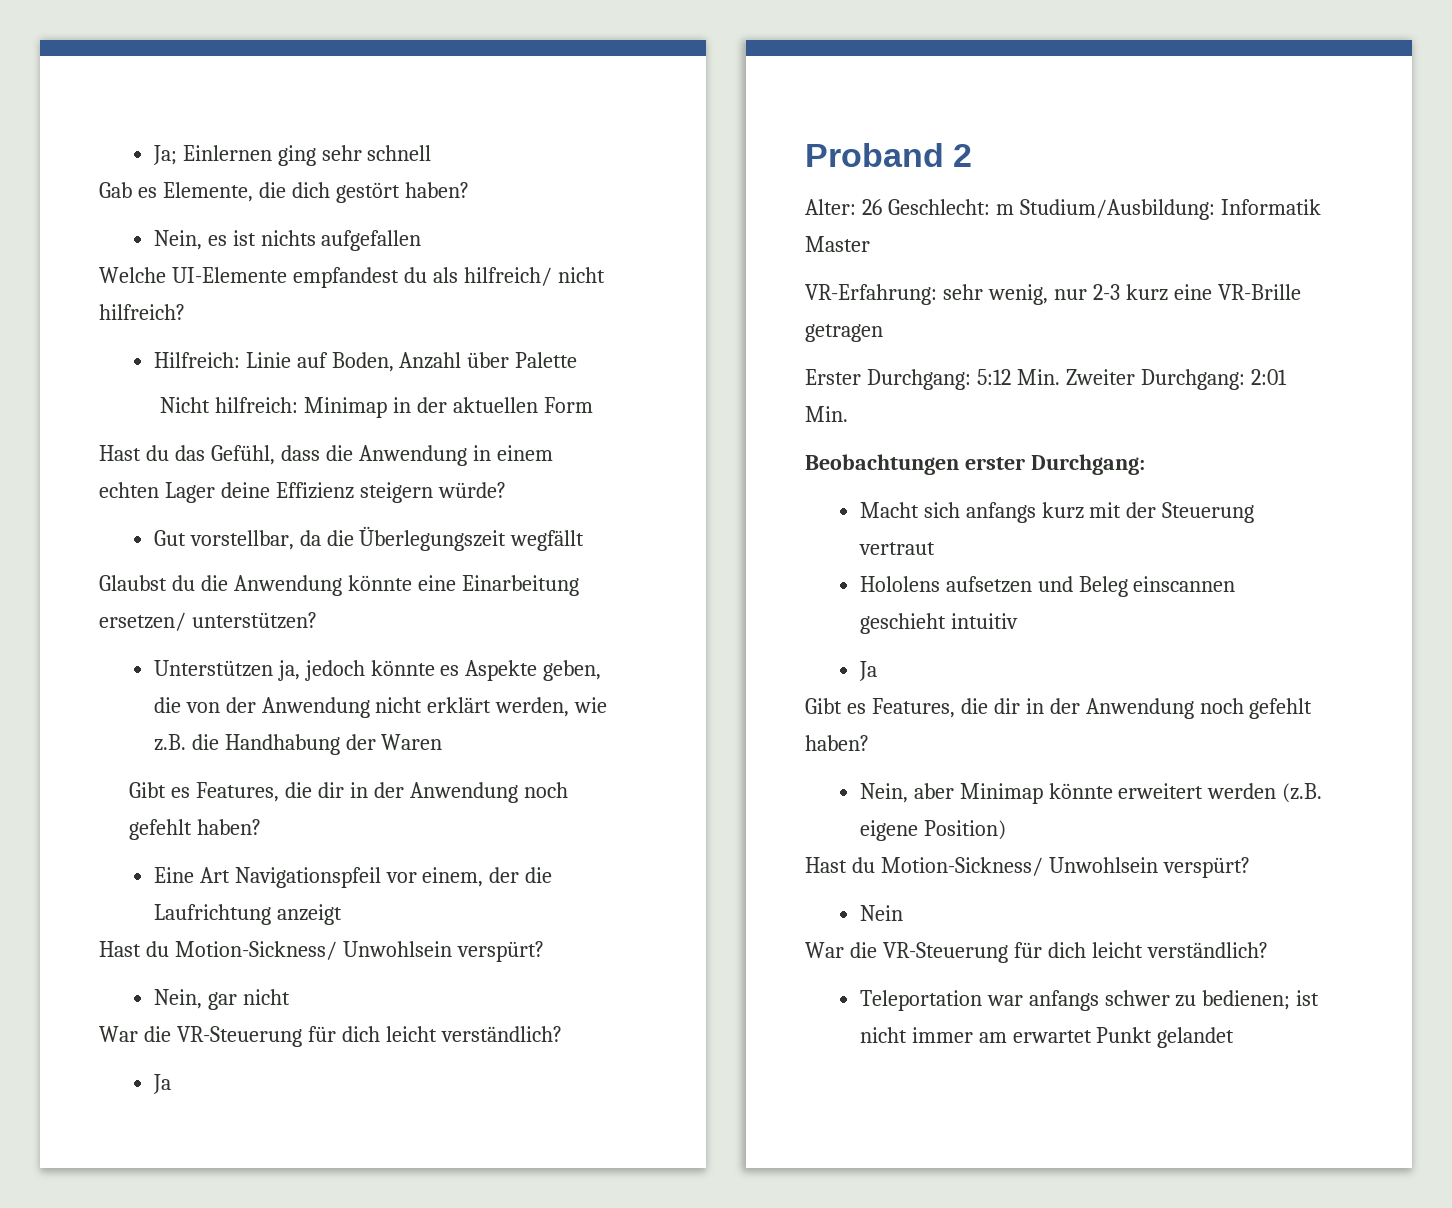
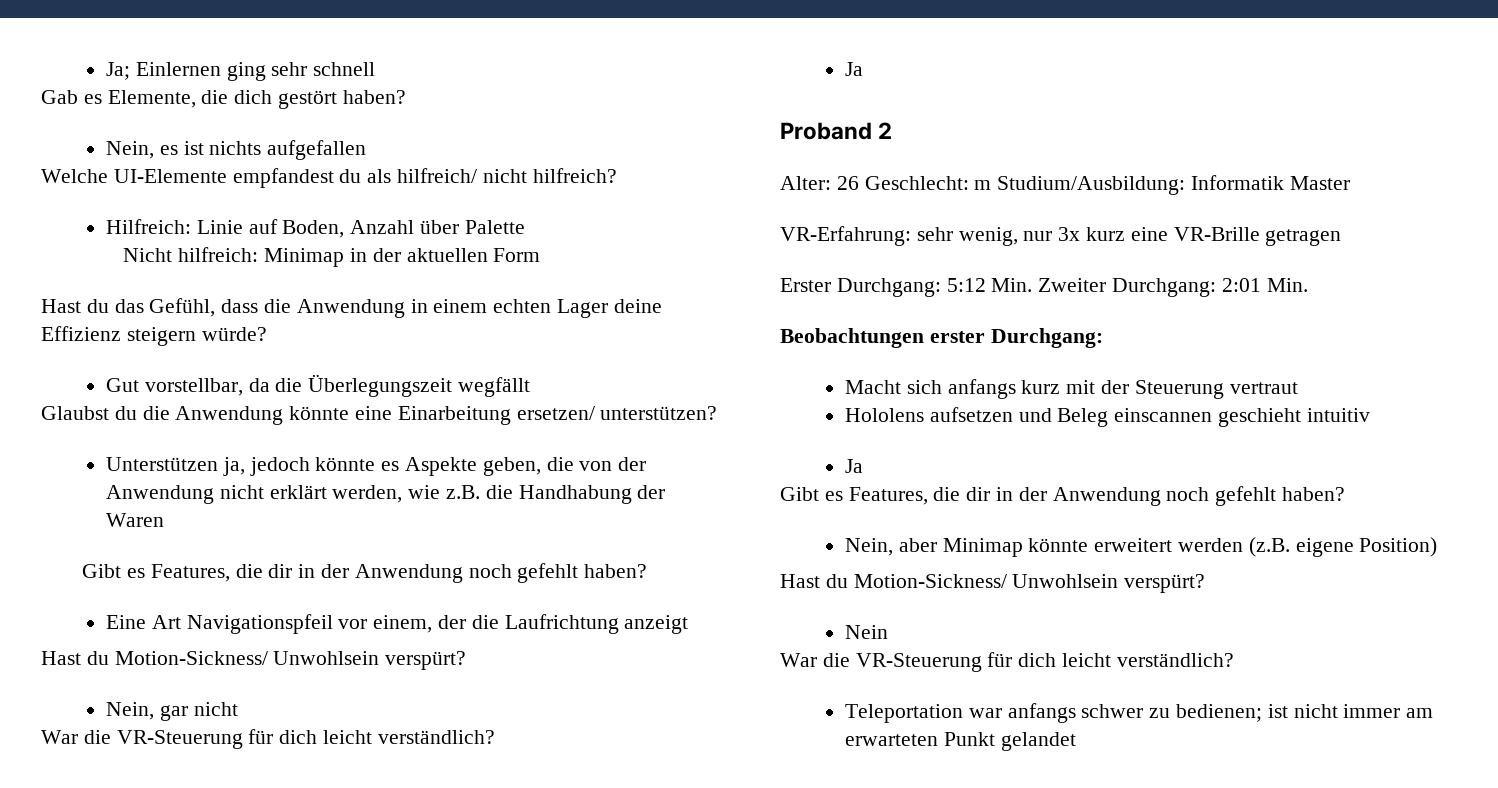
[1092,284,1120,300] 2-3 -> [1058,227,1081,241] 3x
[1012,1030,1092,1043] erwartet -> [844,734,938,746] erwarteten

